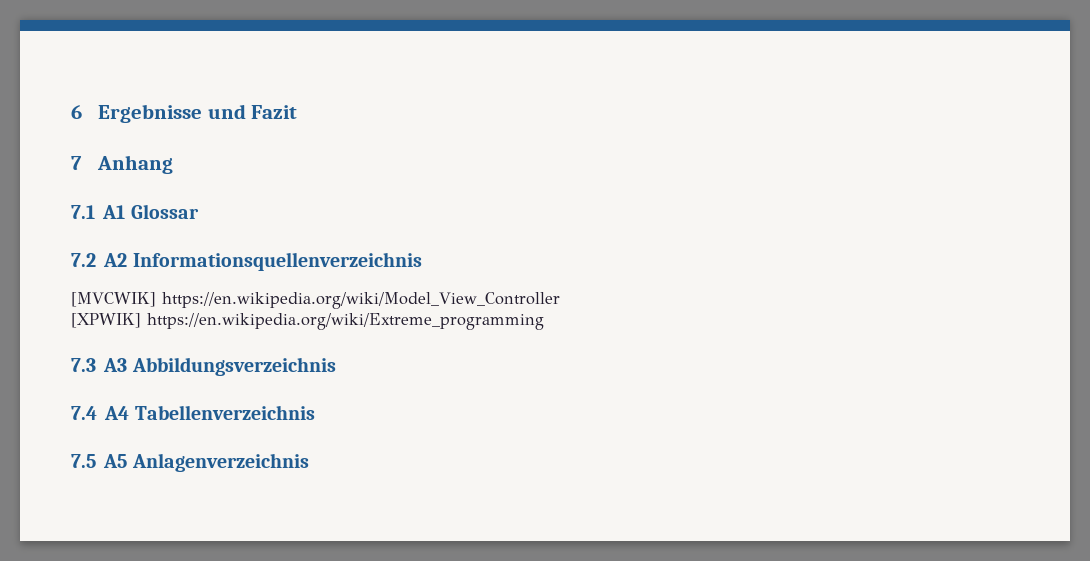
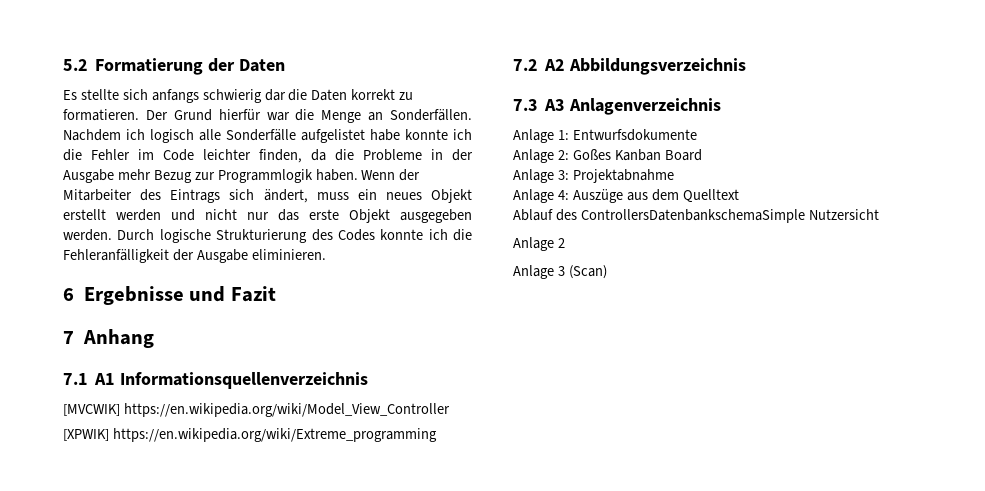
(71, 112) none -> [63,58,285,75] [63,89,414,103] [63,109,472,123] [63,129,472,143] [63,149,473,163] [63,169,421,183] [63,189,472,203] [63,209,472,223] [63,229,472,243] [63,249,326,263] 5.2 Formatierung der Daten // Es stellte sich anfangs schwierig dar die Daten korrekt zu formatieren. Der Grund hierfür war die Menge an Sonderfällen. Nachdem ich logisch alle Sonderfälle aufgelistet habe konnte ich die Fehler im Code leichter finden, da die Probleme in der Ausgabe mehr Bezug zur Programmlogik haben. Wenn der Mitarbeiter des Eintrags sich ändert, muss ein neues Objekt erstellt werden und nicht nur das erste Objekt ausgegeben werden. Durch logische Strukturierung des Codes konnte ich die Fehleranfälligkeit der Ausgabe eliminieren. //
[130,204,199,219] [71,253,128,267] Glossar // 7.2 A2 -> (116, 379) none
[71,358,128,372] 7.3 A3 -> [513,59,566,71] 7.2 A2
[71,405,315,420] [71,453,309,472] 7.4 A4 Tabellenverzeichnis // 7.5 A5 Anlagenverzeichnis -> [513,98,722,115] [513,129,697,143] [513,149,702,163] [513,169,674,183] [513,189,739,203] [513,209,879,223] [513,237,565,251] [513,265,607,279] 7.3 A3 Anlagenverzeichnis // Anlage 1: Entwurfsdokumente // Anlage 2: Goßes Kanban Board // Anlage 3: Projektabnahme // Anlage 4: Auszüge aus dem Quelltext // Ablauf des ControllersDatenbankschemaSimple Nutzersicht // Anlage 2 // Anlage 3 (Scan)

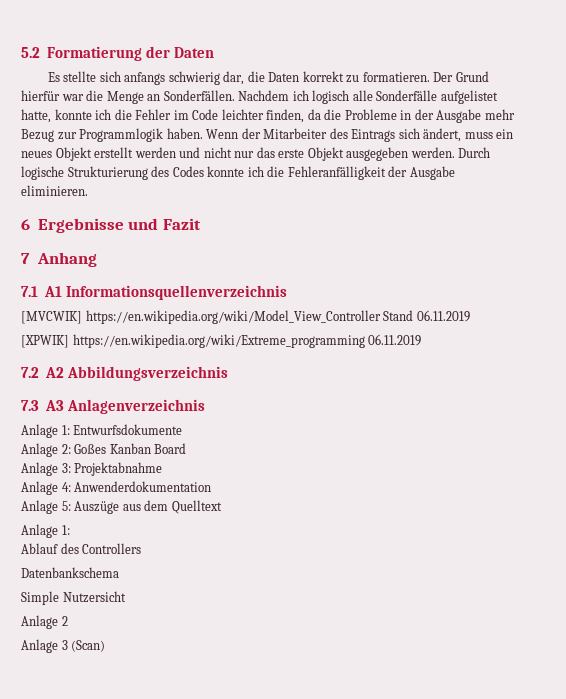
[264,89,286,101] dar -> [223,71,245,85] dar,
[370,129,400,141] habe -> [21,109,51,123] hatte,
(450, 410) none -> [383,310,470,322] Stand 06.11.2019
(437, 435) none -> [368,334,422,346] 06.11.2019
(569, 195) none -> [74,481,212,492] [21,500,71,514] Anwenderdokumentation // Anlage 5:
(739, 196) none -> [21,524,70,538] // Anlage 1:
[580,209,805,223] ControllersDatenbankschemaSimple -> [82,543,142,554] [21,567,119,578] [21,591,59,605] Controllers // Datenbankschema // Simple

